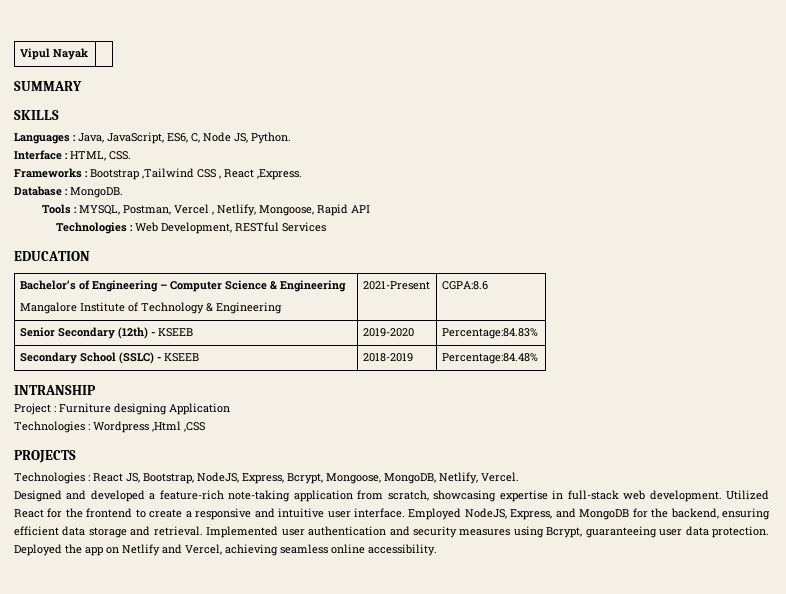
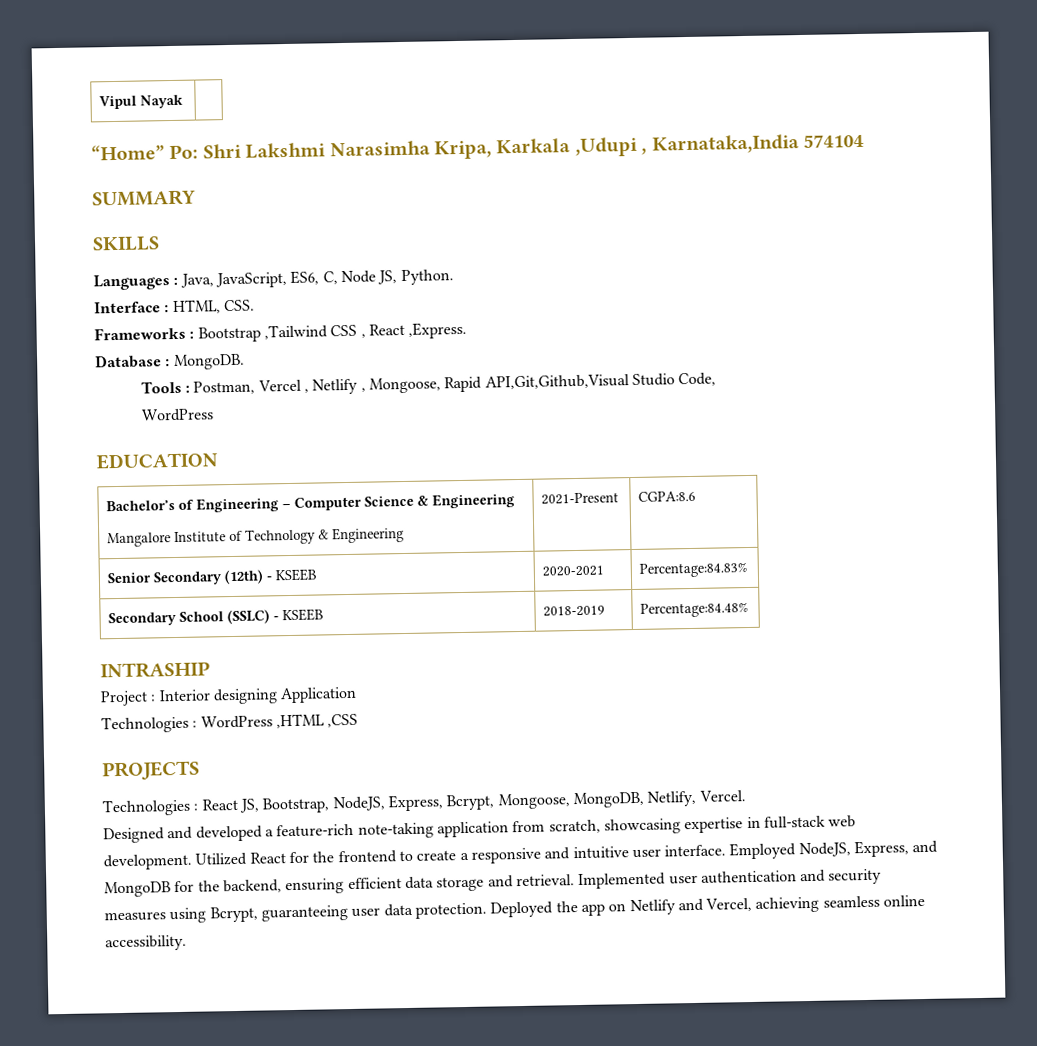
(88, 54) none -> [91,133,864,161] // “Home” Po: Shri Lakshmi Narasimha Kripa, Karkala ,Udupi , Karnataka,India 574104
[78,205,120,215] MYSQL, -> (191, 389) none
[216,204,370,216] [55,222,326,234] Netlify, Mongoose, Rapid API // Technologies : Web Development, RESTful Services -> [312,372,717,395] [140,408,214,422] Netlify , Mongoose, Rapid API,Git,Github,Visual Studio Code, // WordPress
[362,328,414,337] 2019-2020 -> [542,565,605,577] 2020-2021
[14,385,96,395] INTRANSHIP -> [100,661,210,679] INTRASHIP
[59,403,111,413] Furniture -> [158,689,211,702] Interior
[93,421,181,433] Wordpress ,Html -> [200,713,325,729] WordPress ,HTML

